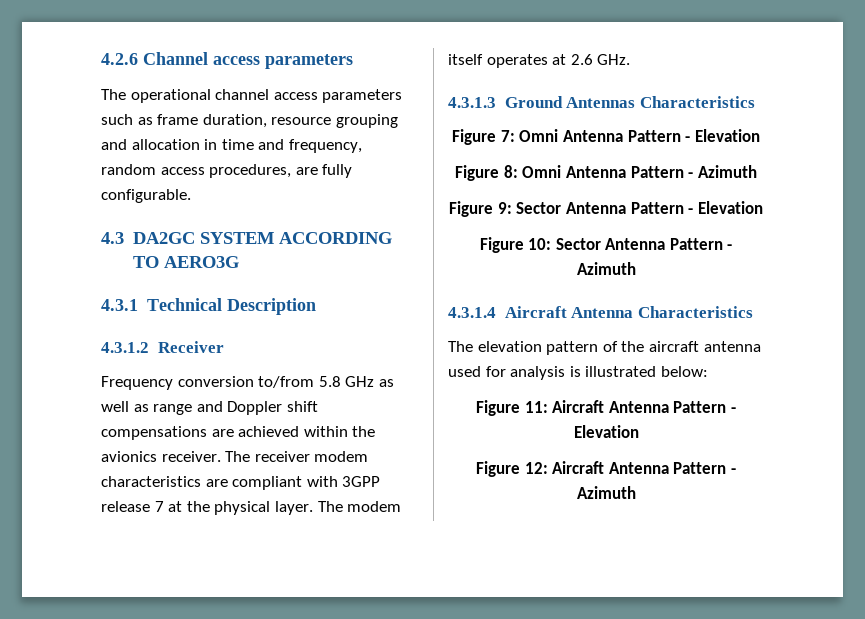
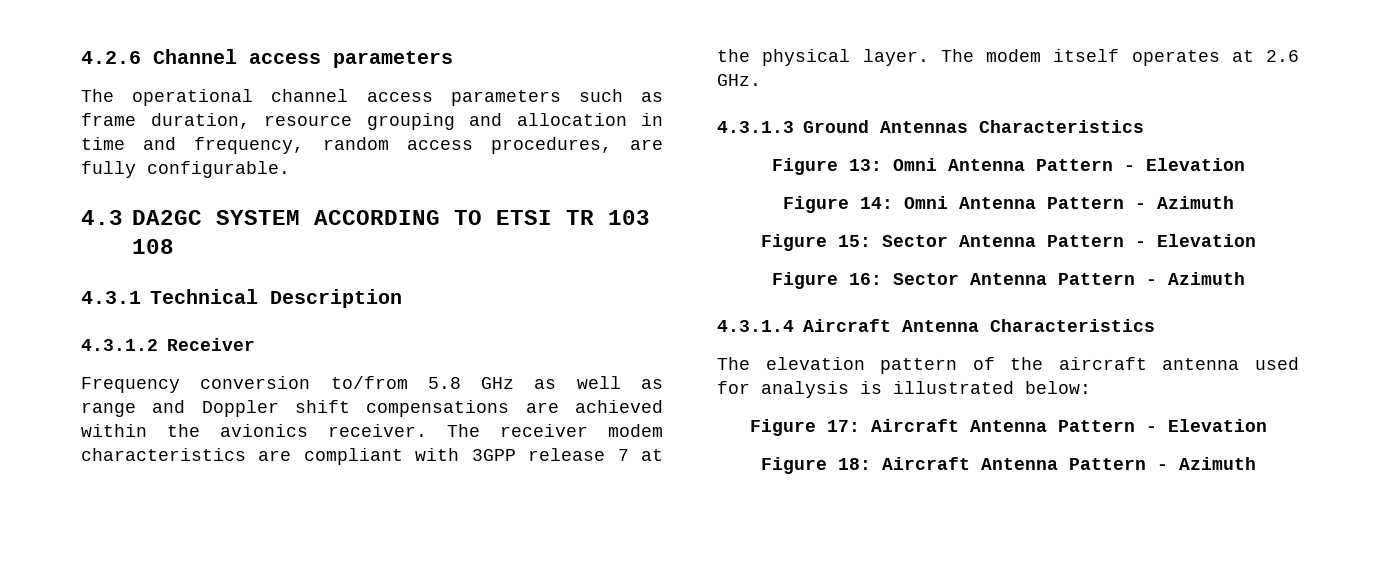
[163,256,239,268] AERO3G -> [496,210,650,225] [132,239,174,254] ETSI TR 103 108
[500,130,515,142] 7: -> [848,159,882,171] 13:
[503,165,518,178] 8: -> [859,197,893,209] 14:
[497,202,512,214] 9: -> [837,235,871,247] 15:
[528,238,552,250] 10: -> [848,273,882,285] 16:
[524,401,548,413] 11: -> [826,420,860,432] 17:
[524,462,548,474] 12: -> [837,458,871,470] 18:

